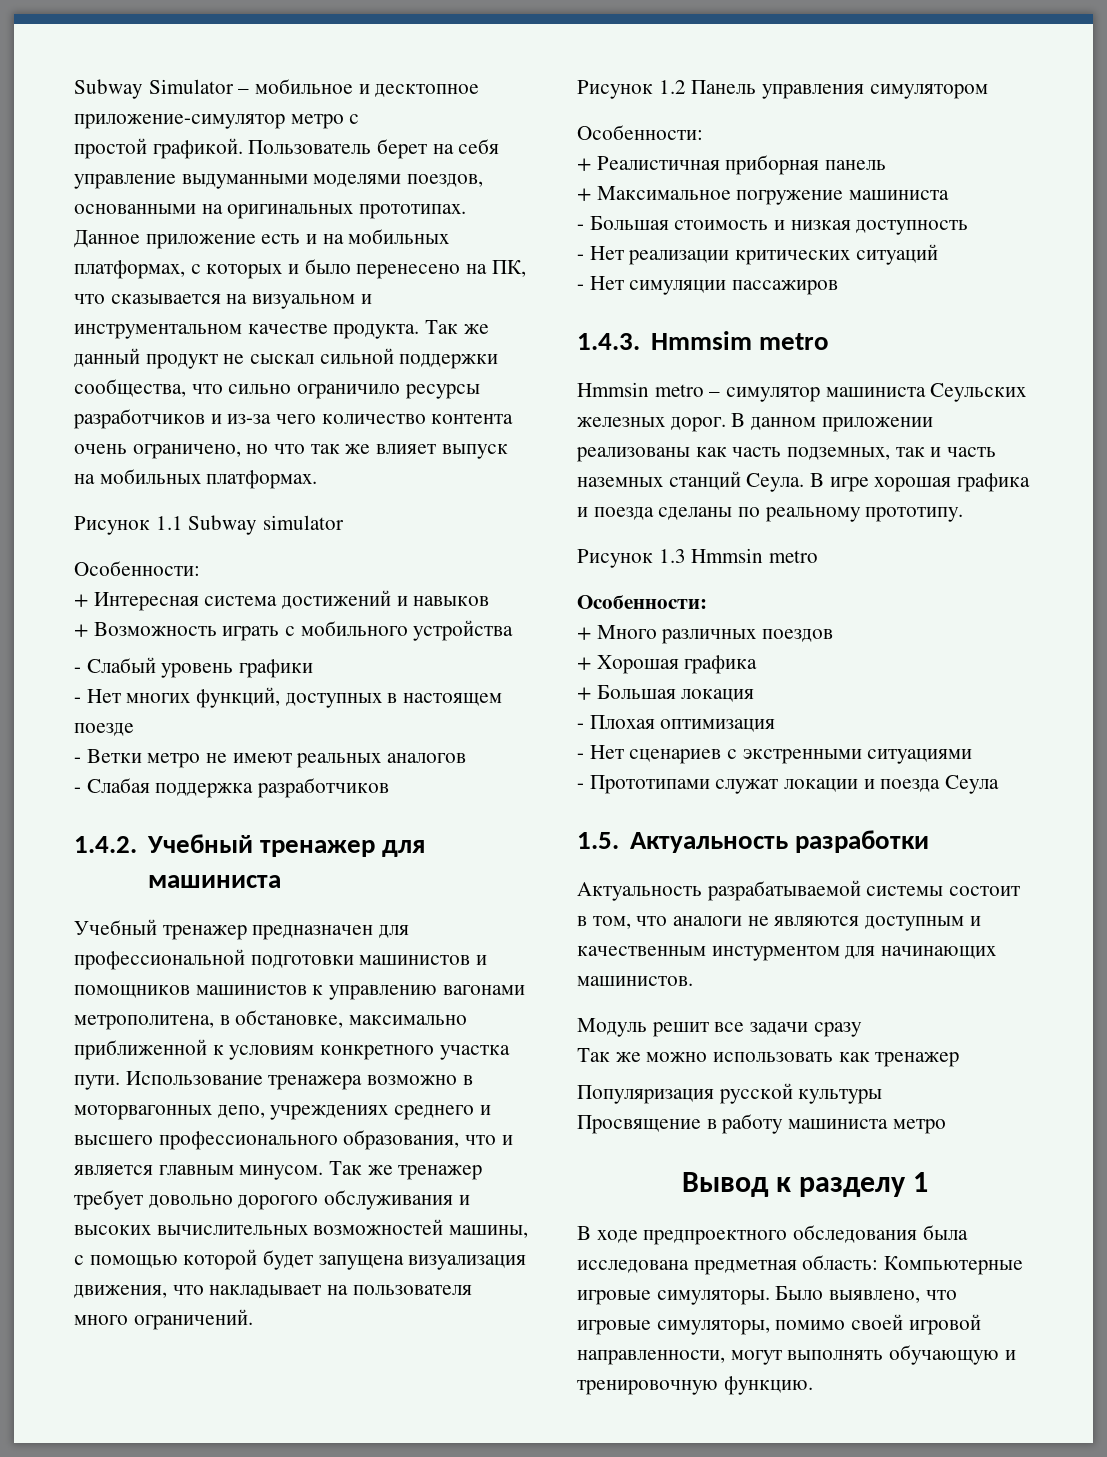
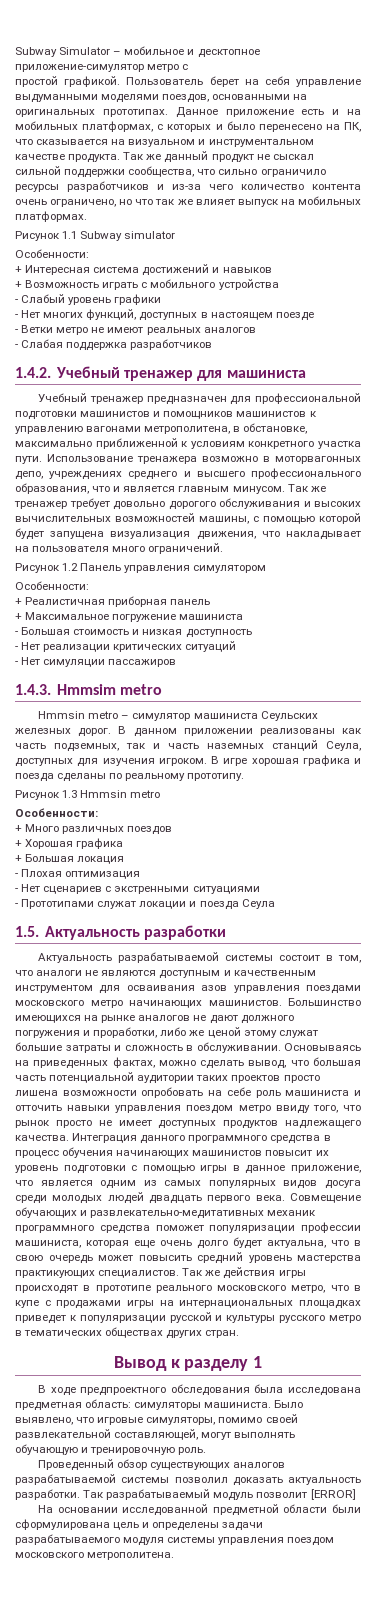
[746,473,805,492] Сеула. -> [326,741,361,751] [15,758,207,767] Сеула, доступных для изучения игроком.
[711,946,997,961] [577,976,693,986] [577,1018,862,1037] [577,1048,960,1067] [577,1083,883,1104] [577,1114,946,1134] инстурментом для начинающих машинистов. // Модуль решит все задачи сразу // Так же можно использовать как тренажер // Популяризация русской культуры // Просвящение в работу машиниста метро -> [15,985,361,994] [15,998,361,1008] [15,1015,294,1024] [15,1027,318,1038] [15,1042,361,1053] [15,1057,361,1069] [15,1072,320,1084] [15,1087,362,1098] [15,1105,362,1114] [15,1120,361,1129] [15,1133,331,1144] [15,1147,329,1158] [15,1165,361,1174] [15,1180,361,1189] [15,1192,362,1204] [15,1207,317,1219] [15,1222,361,1234] [15,1237,361,1249] [15,1252,361,1264] [15,1267,306,1279] [15,1285,361,1294] [15,1300,361,1309] [15,1312,361,1324] [15,1327,240,1339] инструментом для осваивания азов управления поездами московского метро начинающих машинистов. Большинство имеющихся на рынке аналогов не дают должного погружения и проработки, либо же ценой этому служат большие затраты и сложность в обслуживании. Основываясь на приведенных фактах, можно сделать вывод, что большая часть потенциальной аудитории таких проектов просто лишена возможности опробовать на себе роль машиниста и отточить навыки управления поездом метро ввиду того, что рынок просто не имеет доступных продуктов надлежащего качества. Интеграция данного программного средства в процесс обучения начинающих машинистов повысит их уровень подготовки с помощью игры в данное приложение, что является одним из самых популярных видов досуга среди молодых людей двадцать первого века. Совмещение обучающих и развлекательно-медитативных механик программного средства поможет популяризации профессии машиниста, которая еще очень долго будет актуальна, что в свою очередь может повысить средний уровень мастерства практикующих специалистов. Так же действия игры происходят в прототипе реального московского метро, что в купе с продажами игры на интернациональных площадках приведет к популяризации русской и культуры русского метро в тематических обществах других стран.
[884,1256,1024,1275] [577,1290,770,1305] Компьютерные игровые симуляторы. -> [134,1402,272,1410] симуляторы машиниста.
[908,1314,981,1335] [577,1350,725,1365] игровой направленности, -> [15,1429,199,1440] развлекательной составляющей,
[723,1376,813,1395] функцию. -> [178,1447,207,1455] [38,1459,286,1471] [15,1474,361,1486] [15,1489,356,1501] [38,1504,361,1516] [15,1519,264,1531] [15,1534,335,1546] [15,1552,175,1560] роль. // Проведенный обзор существующих аналогов разрабатываемой системы позволил доказать актуальность разработки. Так разрабатываемый модуль позволит [ERROR] // На основании исследованной предметной области были сформулирована цель и определены задачи разрабатываемого модуля системы управления поездом московского метрополитена.

